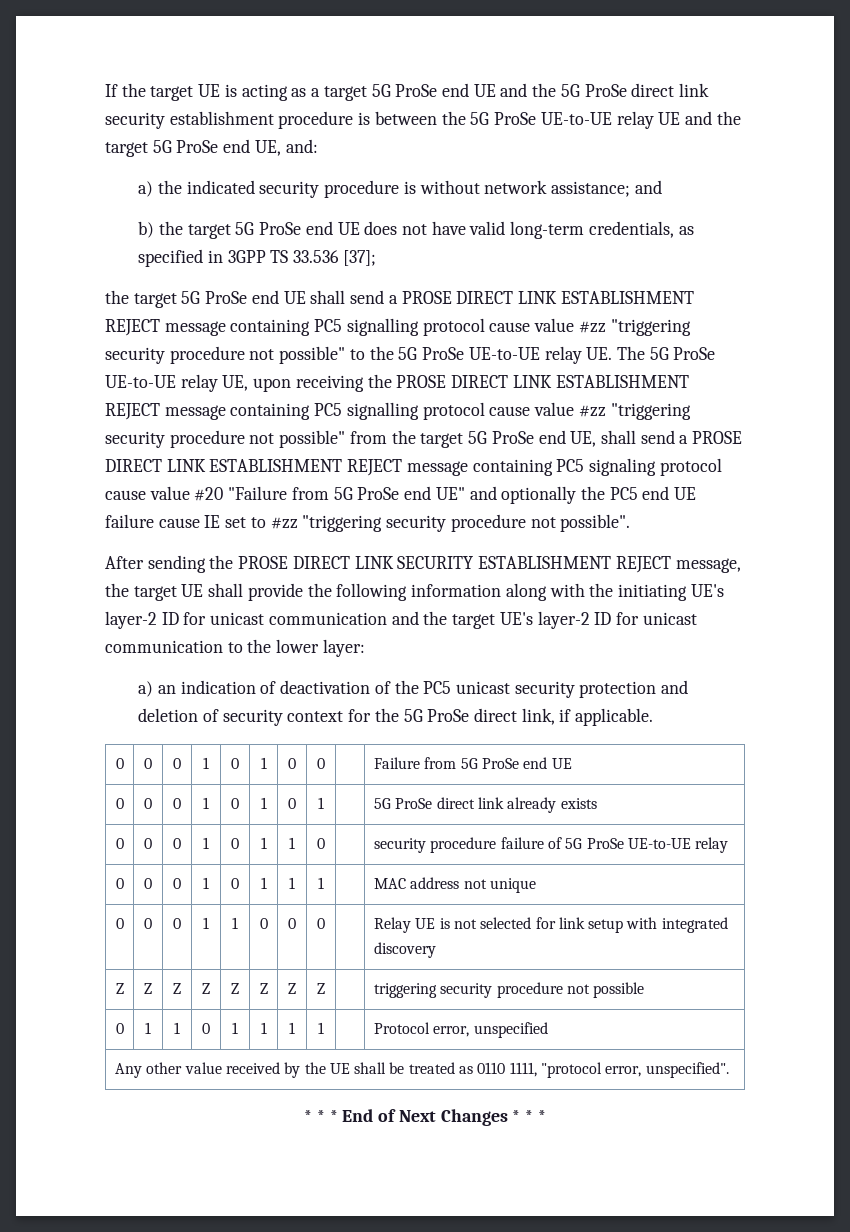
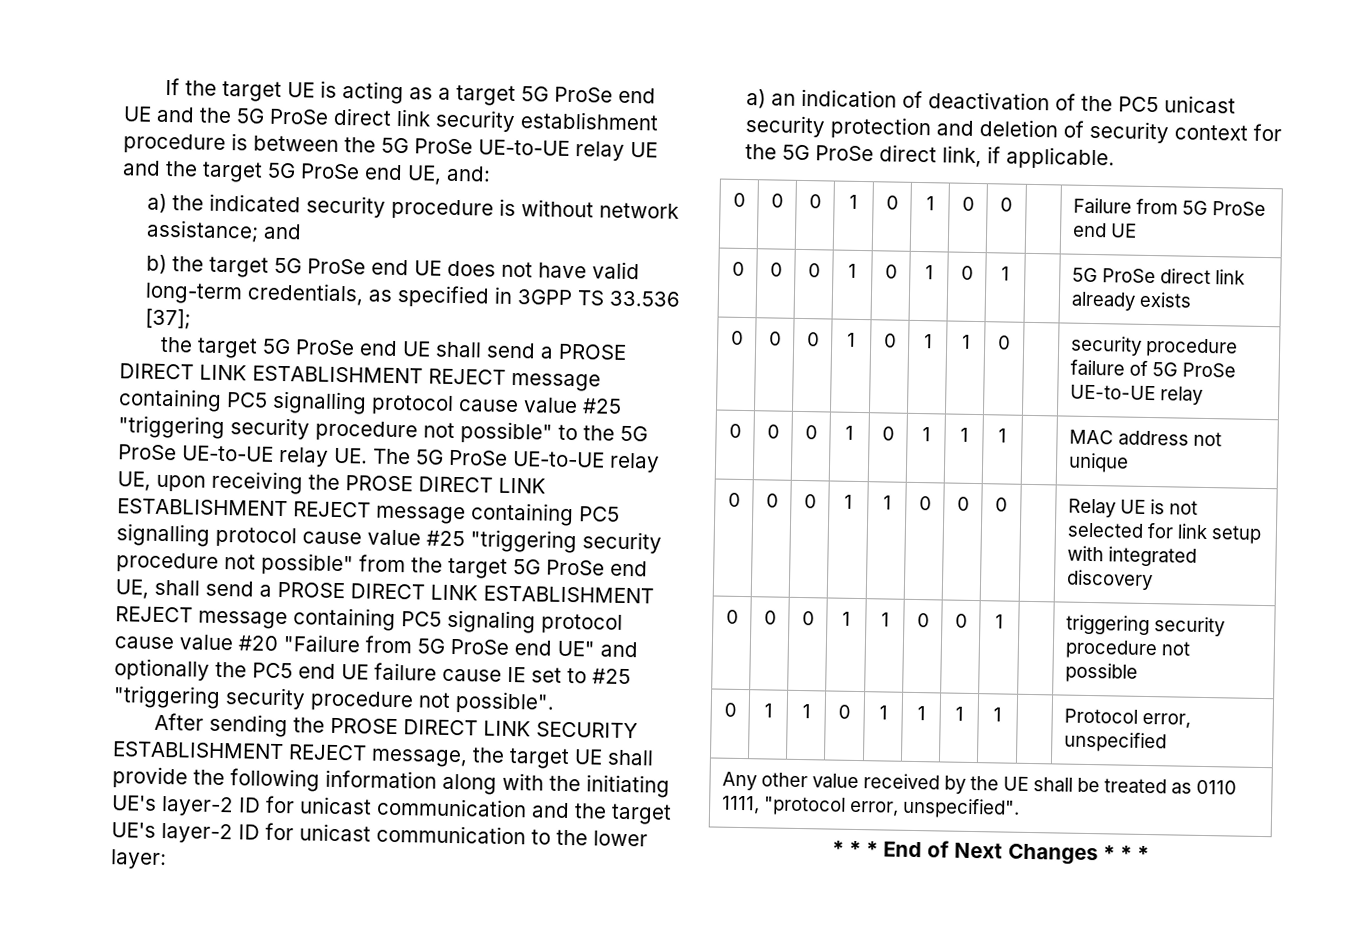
[578,321,606,333] #zz -> [582,398,622,414] #25
[578,405,606,417] #zz -> [426,530,465,547] #25
[270,517,298,529] #zz -> [592,668,631,685] #25
[115,983,124,994] [144,983,152,994] [173,983,181,994] [202,983,210,994] [231,983,239,994] [259,983,268,994] [288,983,296,994] [317,983,325,994] Z | Z | Z | Z | Z | Z | Z | Z -> [725,609,739,624] [763,610,777,625] [801,611,815,626] [842,611,851,626] [880,612,890,627] [916,613,930,628] [954,613,968,628] [995,614,1004,629] 0 | 0 | 0 | 1 | 1 | 0 | 0 | 1

